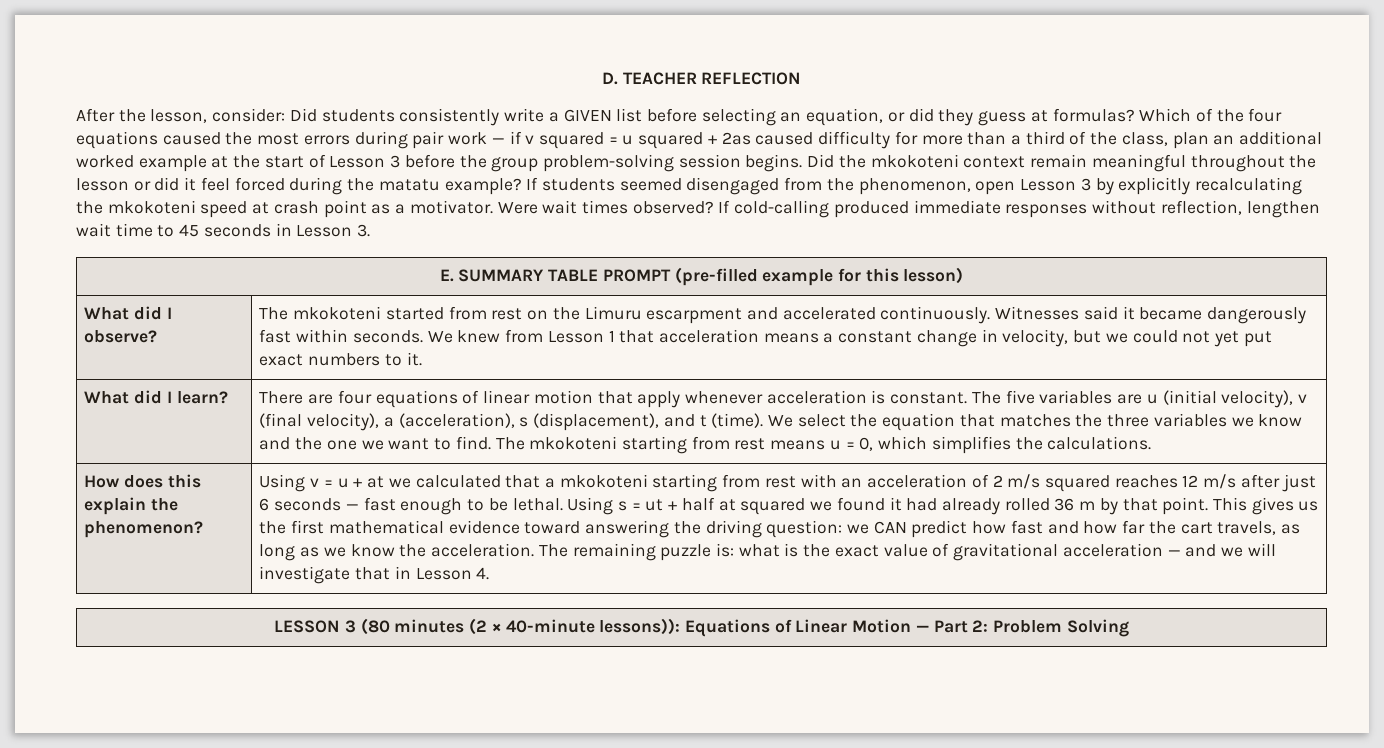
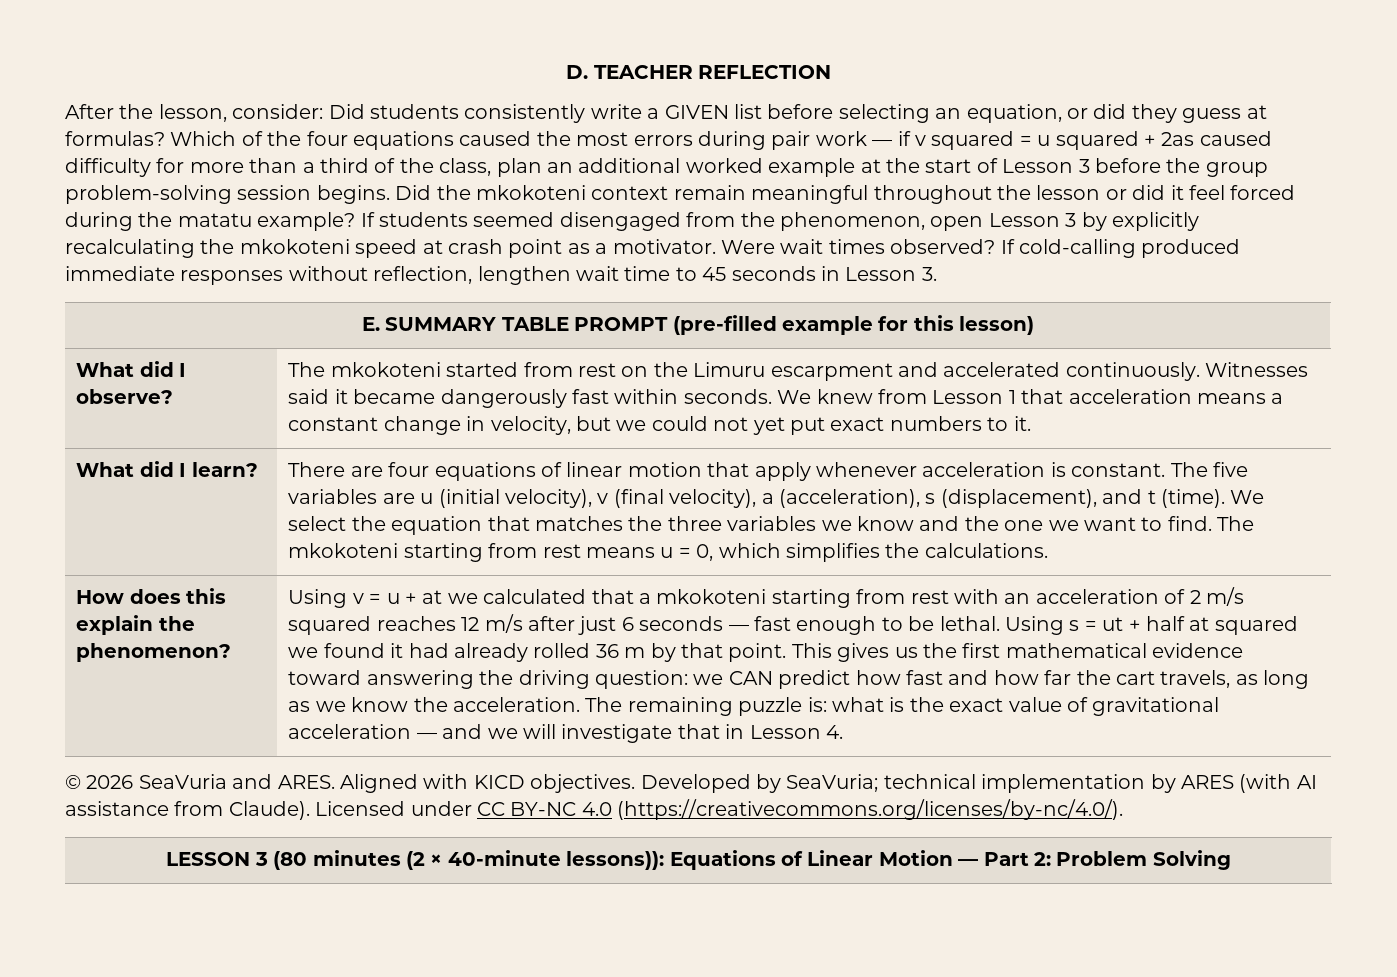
(490, 573) none -> [65,774,1317,793] [65,799,1124,820] // © 2026 SeaVuria and ARES. Aligned with KICD objectives. Developed by SeaVuria; technical implementation by ARES (with AI assistance from Claude). Licensed under CC BY-NC 4.0 (https://creativecommons.org/licenses/by-nc/4.0/).

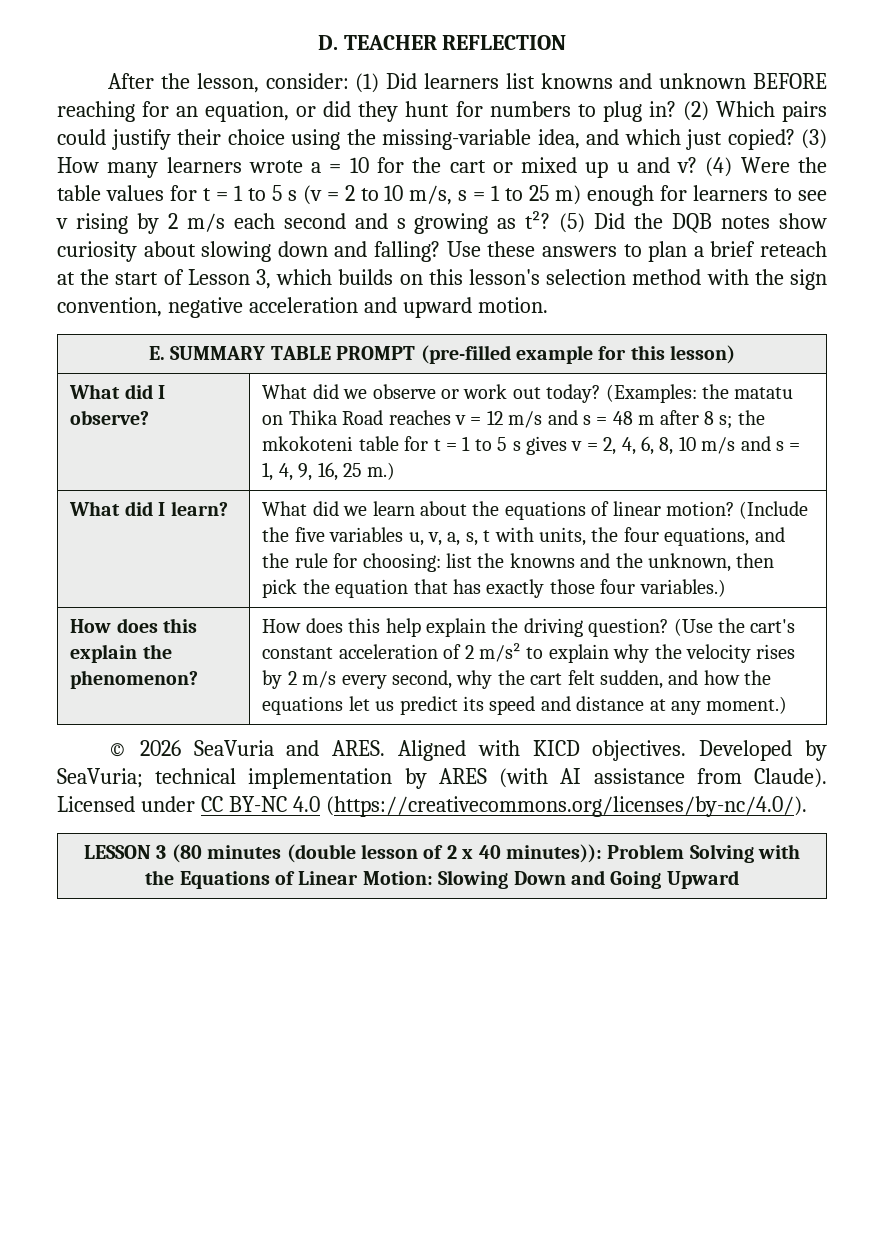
[328,104,930,123] Did students consistently write a GIVEN list before selecting -> [355,73,827,93] [57,101,170,122] (1) Did learners list knowns and unknown BEFORE reaching for
[1182,105,1267,123] [65,131,1272,150] [65,158,856,177] guess at formulas? Which of the four equations caused the most errors during pair work — if v squared = u squared + 2as caused difficulty for more than a third of the class, plan an additional worked example -> [405,101,828,122] [57,129,827,150] [57,157,828,178] [57,185,827,206] [56,211,828,234] [57,241,828,262] hunt for numbers to plug in? (2) Which pairs could justify their choice using the missing-variable idea, and which just copied? (3) How many learners wrote a = 10 for the cart or mixed up u and v? (4) Were the table values for t = 1 to 5 s (v = 2 to 10 m/s, s = 1 to 25 m) enough for learners to see v rising by 2 m/s each second and s growing as t²? (5) Did the DQB notes show curiosity about slowing down and falling? Use these answers to plan a brief reteach
[1078,158,1268,177] [65,185,1296,204] [65,212,1199,231] [65,239,1241,258] [65,266,937,285] 3 before the group problem-solving session begins. Did the mkokoteni context remain meaningful throughout the lesson or did it feel forced during the matatu example? If students seemed disengaged from the phenomenon, open Lesson 3 by explicitly recalculating the mkokoteni speed at crash point as a motivator. Were wait times observed? If cold-calling produced immediate responses without reflection, lengthen wait time to 45 seconds in Lesson 3. -> [256,269,828,290] [57,297,548,318] 3, which builds on this lesson's selection method with the sign convention, negative acceleration and upward motion.
[288,362,1309,381] [288,389,1284,408] [288,416,1031,435] [76,461,258,477] [288,462,1248,481] [288,489,1265,508] [288,516,1255,535] [288,543,1048,562] The mkokoteni started from rest on the Limuru escarpment and accelerated continuously. Witnesses said it became dangerously fast within seconds. We knew from Lesson 1 that acceleration means a constant change in velocity, but we could not yet put exact numbers to it. // What did I learn? | There are four equations of linear motion that apply whenever acceleration is constant. The five variables are u (initial velocity), v (final velocity), a (acceleration), s (displacement), and t (time). We select the equation that matches the three variables we know and the one we want to find. The mkokoteni starting from rest means u = 0, which simplifies the calculations. -> [262,384,794,403] [262,410,765,429] [262,436,801,455] [262,462,396,481] [69,501,228,516] [262,501,809,520] [262,527,785,546] [262,553,775,572] [262,579,726,598] What did we observe or work out today? (Examples: the matatu on Thika Road reaches v = 12 m/s and s = 48 m after 8 s; the mkokoteni table for t = 1 to 5 s gives v = 2, 4, 6, 8, 10 m/s and s = 1, 4, 9, 16, 25 m.) // What did I learn? | What did we learn about the equations of linear motion? (Include the five variables u, v, a, s, t with units, the four equations, and the rule for choosing: list the knowns and the unknown, then pick the equation that has exactly those four variables.)
[288,587,1244,608] [288,614,1298,635] [288,643,1244,662] [288,670,1310,689] [288,697,1220,716] [288,724,843,743] Using v = u + at we calculated that a mkokoteni starting from rest with an acceleration of 2 m/s squared reaches 12 m/s after just 6 seconds — fast enough to be lethal. Using s = ut + half at squared we found it had already rolled 36 m by that point. This gives us the first mathematical evidence toward answering the driving question: we CAN predict how fast and how far the cart travels, as long as we know the acceleration. The remaining puzzle is: what is the exact value of gravitational acceleration — and we will investigate that in Lesson 4. -> [262,618,796,637] [262,643,796,663] [262,670,772,689] [262,696,788,715] How does this help explain the driving question? (Use the cart's constant acceleration of 2 m/s² to explain why the velocity rises by 2 m/s every second, why the cart felt sudden, and how the equations let us predict its speed and distance at any moment.)
[405,850,1231,870] (2 × 40-minute lessons)): Equations of Linear Motion — Part 2: Problem Solving -> [286,844,801,863] [145,870,739,889] (double lesson of 2 x 40 minutes)): Problem Solving with the Equations of Linear Motion: Slowing Down and Going Upward

